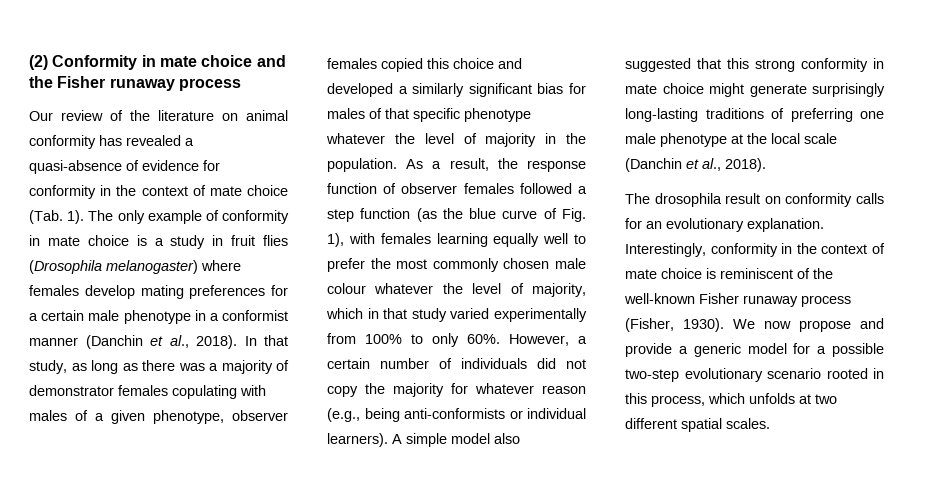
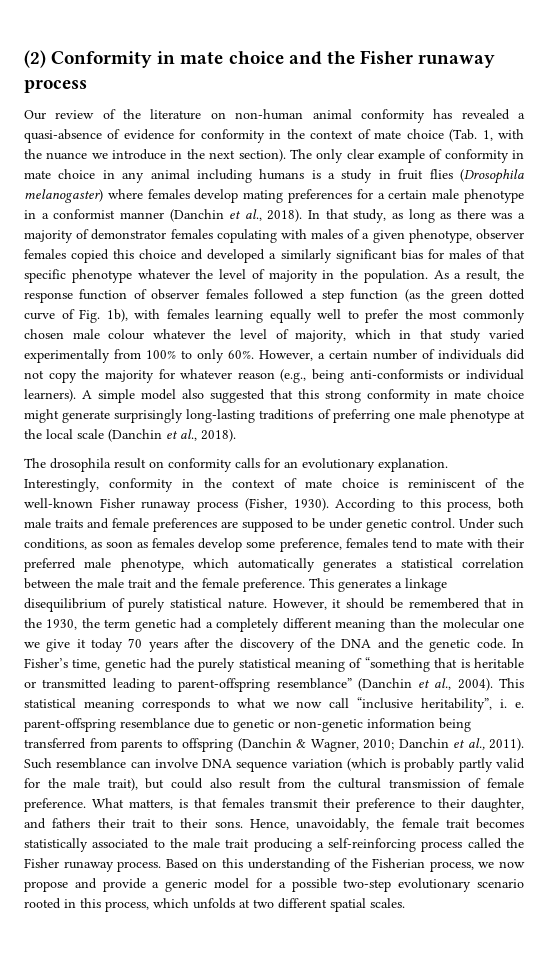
(238, 117) none -> [235,109,304,120] non-human
[67,210,85,224] 1). -> [482,129,524,141] [24,149,286,162] 1, with the nuance we introduce in the next section).
(145, 217) none -> [346,149,374,159] clear
(129, 240) none -> [102,169,305,183] in any animal including humans
[469,208,497,219] blue -> [450,289,526,303] green dotted
[327,233,344,247] 1), -> [106,309,128,322] 1b),
[733,319,755,329] We -> [335,498,524,512] [24,518,524,532] [24,538,525,552] [24,558,524,572] [24,578,447,592] [24,598,525,612] [24,618,524,632] [24,638,524,652] [24,657,525,672] [24,678,524,692] [24,697,525,712] [24,718,471,732] [24,738,524,752] [24,758,525,772] [24,778,525,791] [24,798,524,812] [24,818,524,832] [24,838,524,852] [24,858,495,872] According to this process, both male traits and female preferences are supposed to be under genetic control. Under such conditions, as soon as females develop some preference, females tend to mate with their preferred male phenotype, which automatically generates a statistical correlation between the male trait and the female preference. This generates a linkage disequilibrium of purely statistical nature. However, it should be remembered that in the 1930, the term genetic had a completely different meaning than the molecular one we give it today 70 years after the discovery of the DNA and the genetic code. In Fisher’s time, genetic had the purely statistical meaning of “something that is heritable or transmitted leading to parent-offspring resemblance” (Danchin et al., 2004). This statistical meaning corresponds to what we now call “inclusive heritability”, i. e. parent-offspring resemblance due to genetic or non-genetic information being transferred from parents to offspring (Danchin & Wagner, 2010; Danchin et al., 2011). Such resemblance can involve DNA sequence variation (which is probably partly valid for the male trait), but could also result from the cultural transmission of female preference. What matters, is that females transmit their preference to their daughter, and fathers their trait to their sons. Hence, unavoidably, the female trait becomes statistically associated to the male trait producing a self-reinforcing process called the Fisher runaway process. Based on this understanding of the Fisherian process, we

